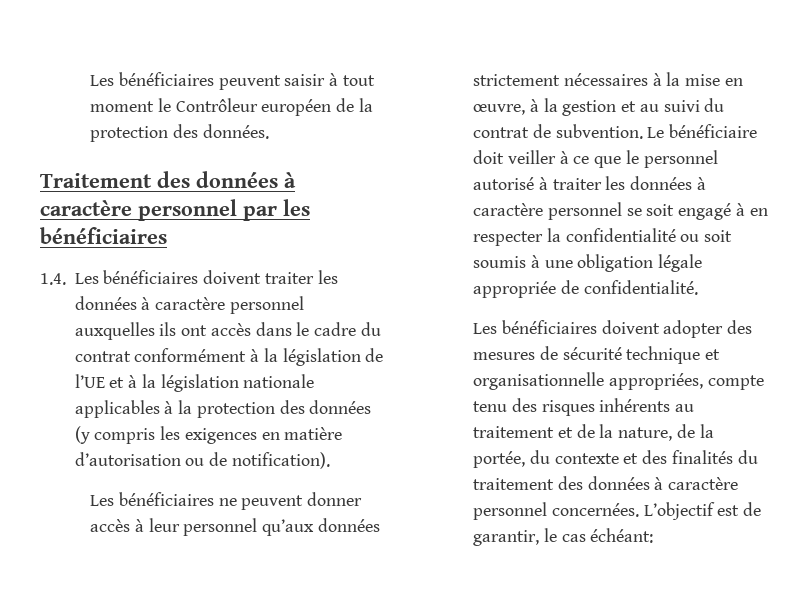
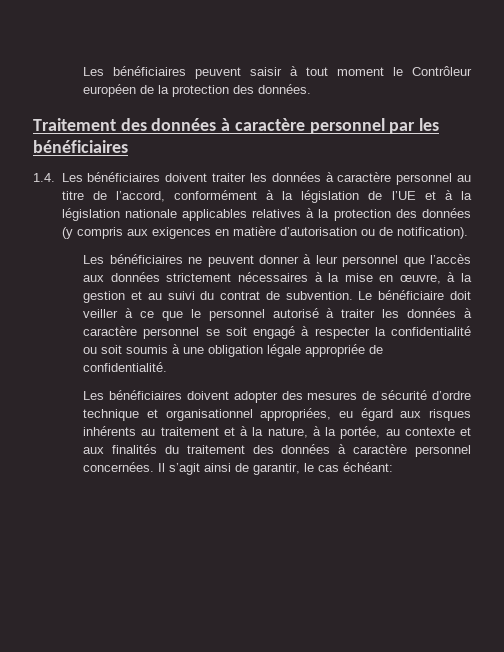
[74,322,381,340] [74,351,131,362] auxquelles ils ont accès dans le cadre du contrat -> [457,175,471,182] [61,191,165,202] au titre de l’accord,
(160, 409) none -> [252,209,302,218] relatives
[160,426,181,440] les -> [126,229,148,236] aux
[90,519,131,532] accès -> (299, 259) none
[262,519,315,536] qu’aux -> [403,254,471,267] [83,275,105,282] que l’accès aux
[749,208,768,216] en -> (310, 331) none
(622, 353) none -> [431,391,471,400] d’ordre
[473,372,764,390] [473,398,537,412] organisationnelle appropriées, compte tenu des -> [165,408,422,421] organisationnel appropriées, eu égard aux
[576,424,595,438] de -> [240,426,249,436] à
[676,424,695,438] de -> [312,426,321,436] à
[529,450,550,464] du -> [385,429,400,436] au
[642,450,668,464] des -> [83,447,105,454] aux
[643,502,740,520] L’objectif est -> [158,463,232,475] Il s’agit ainsi

